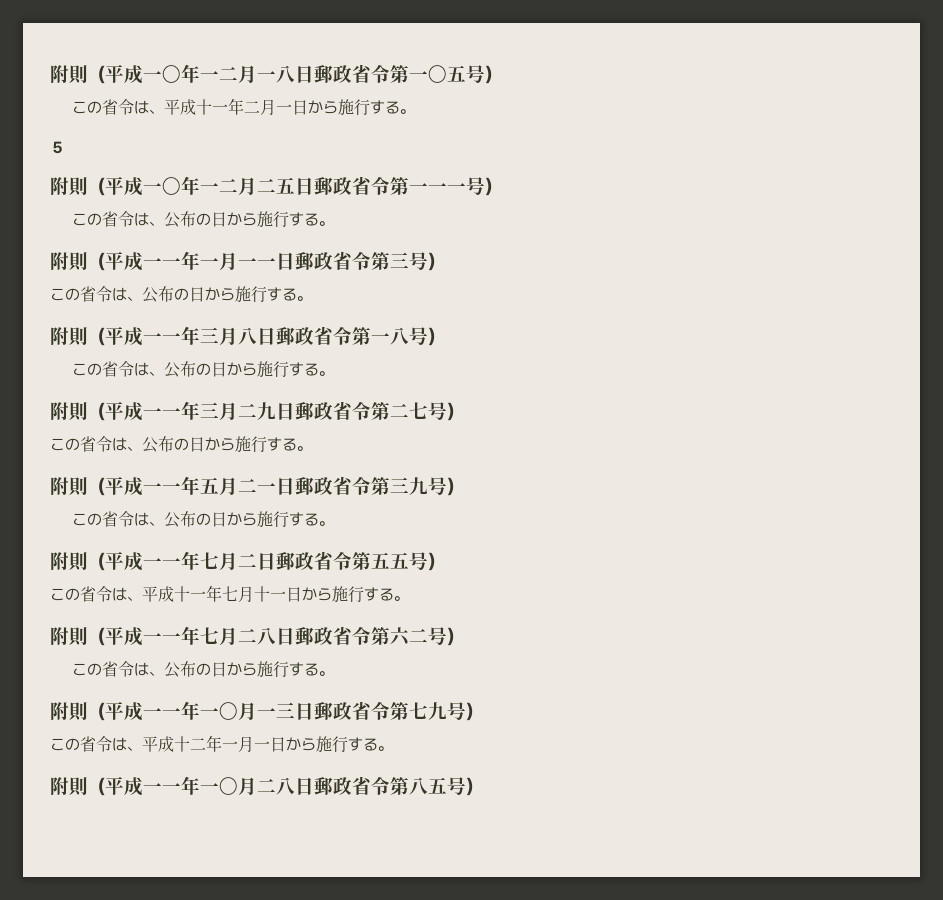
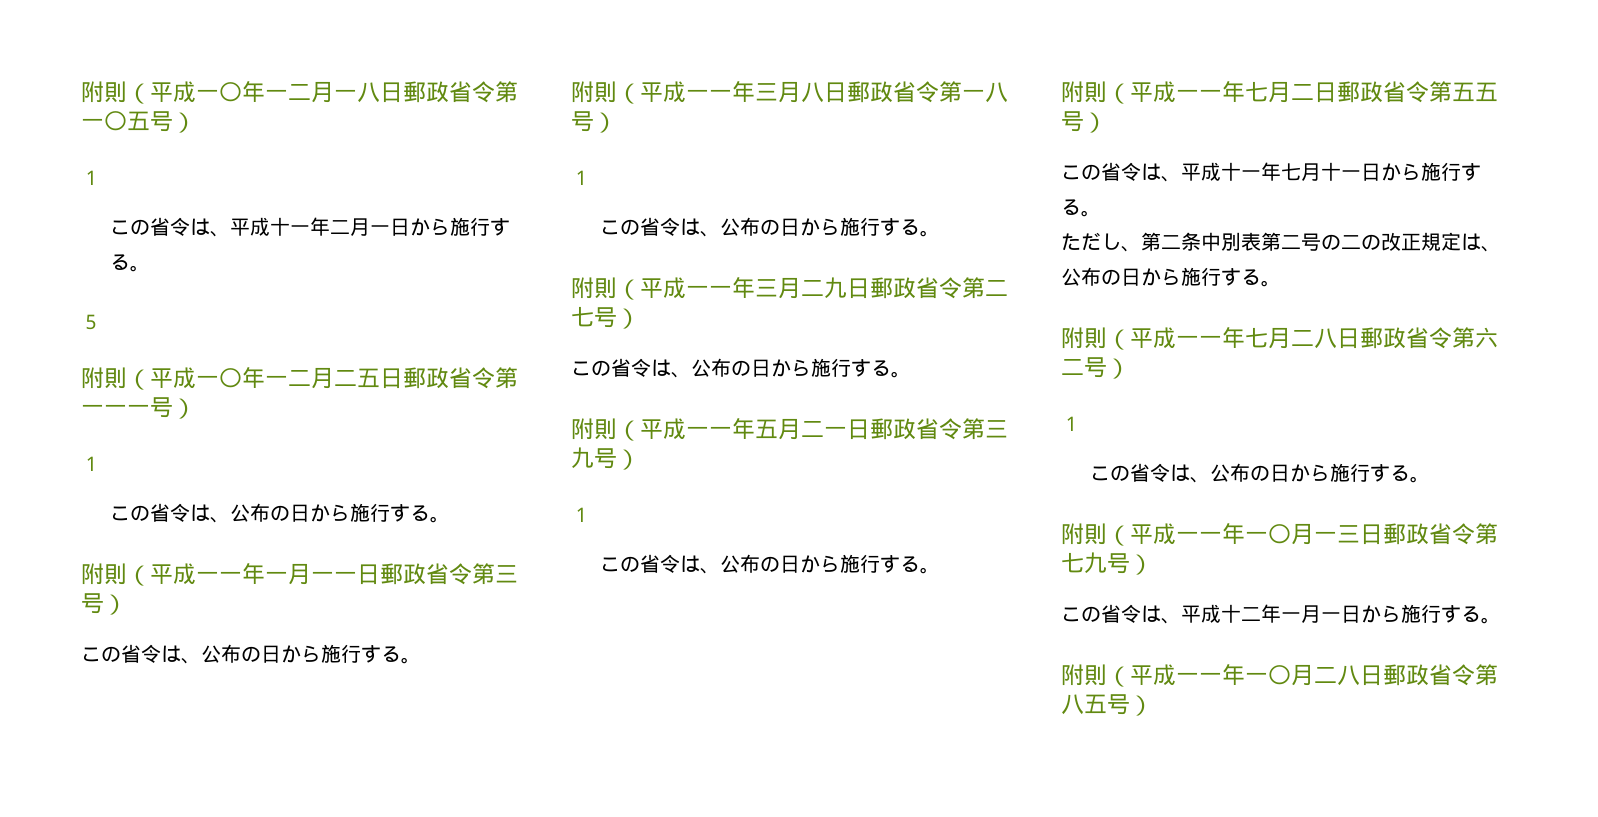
(502, 74) none -> [81,170,101,185] // １
(502, 186) none -> [81,456,101,471] // １
(445, 336) none -> [571,170,591,185] // １
(464, 486) none -> [571,507,591,522] // １
(409, 598) none -> [1061,232,1501,252] [1061,267,1281,287] // ただし、第二条中別表第二号の二の改正規定は、公布の日から施行する。
(464, 636) none -> [1061,416,1081,431] // １

